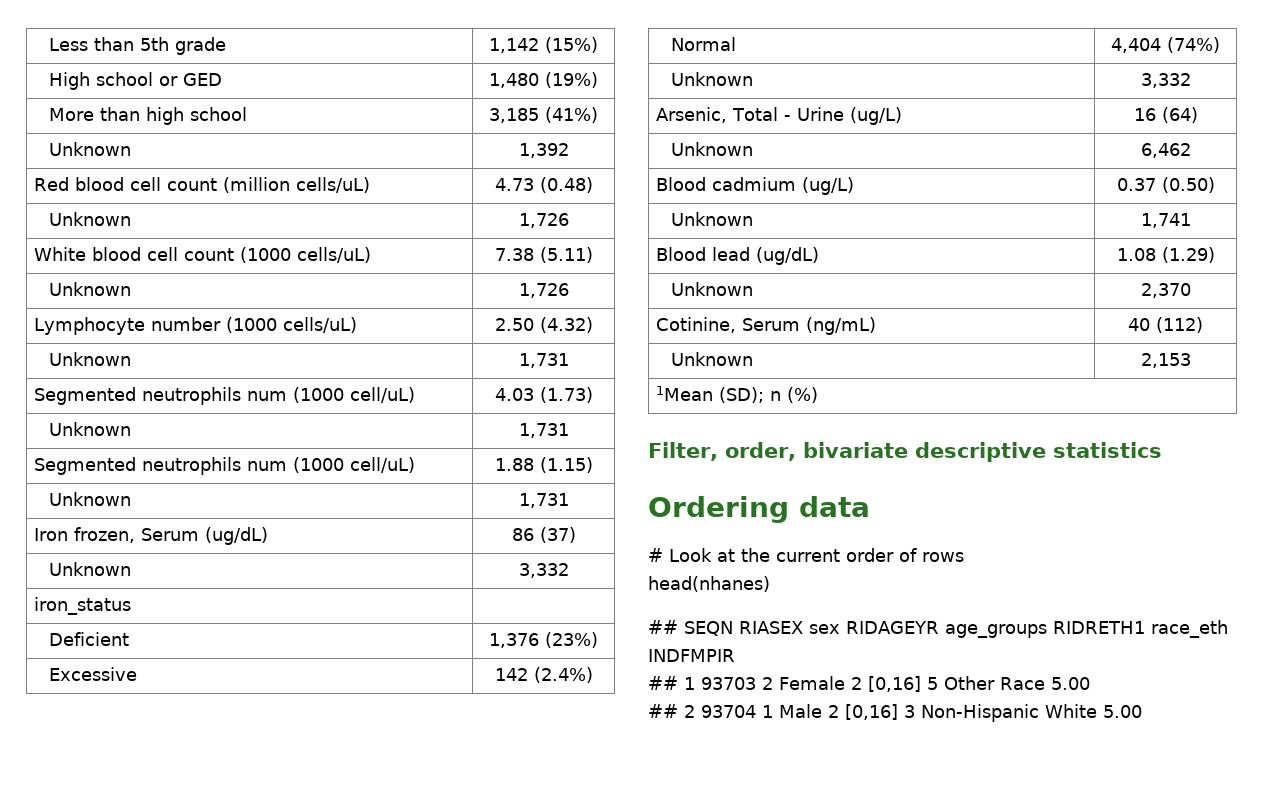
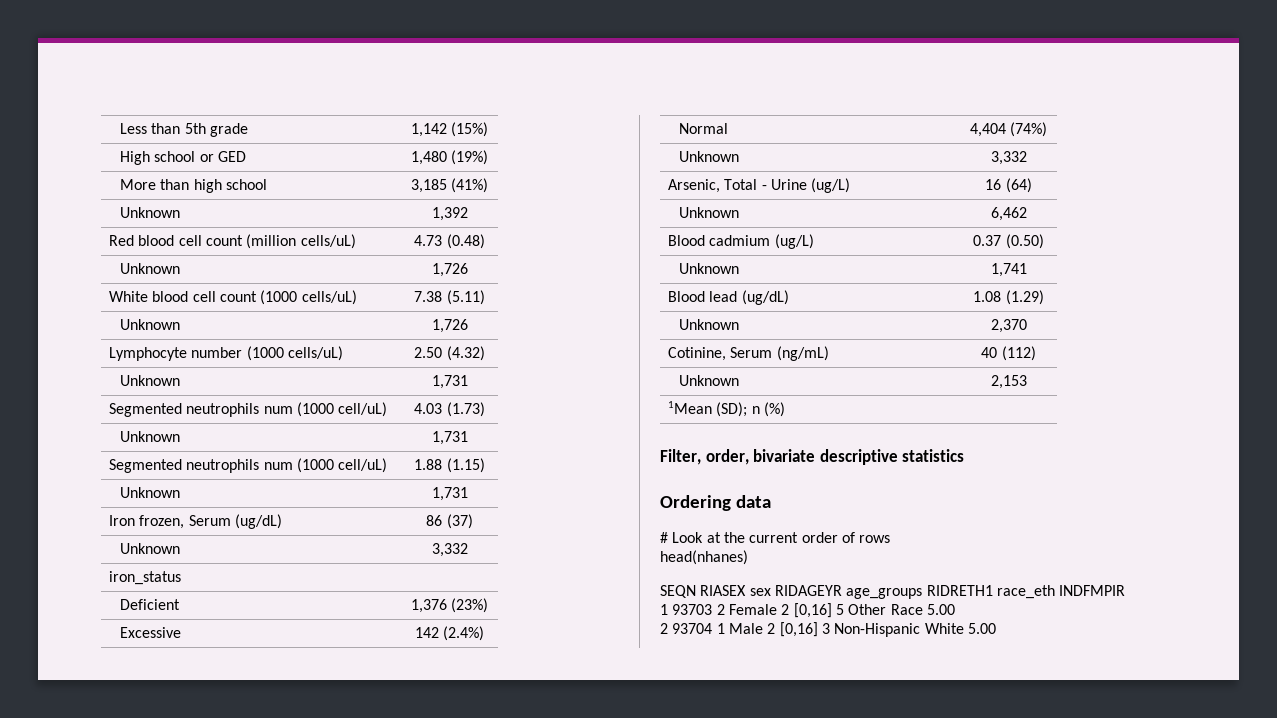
[648,620,678,634] ## -> (748, 557) none
[648,676,678,690] ## -> (1126, 590) none
[648,704,678,718] ## -> (955, 609) none

